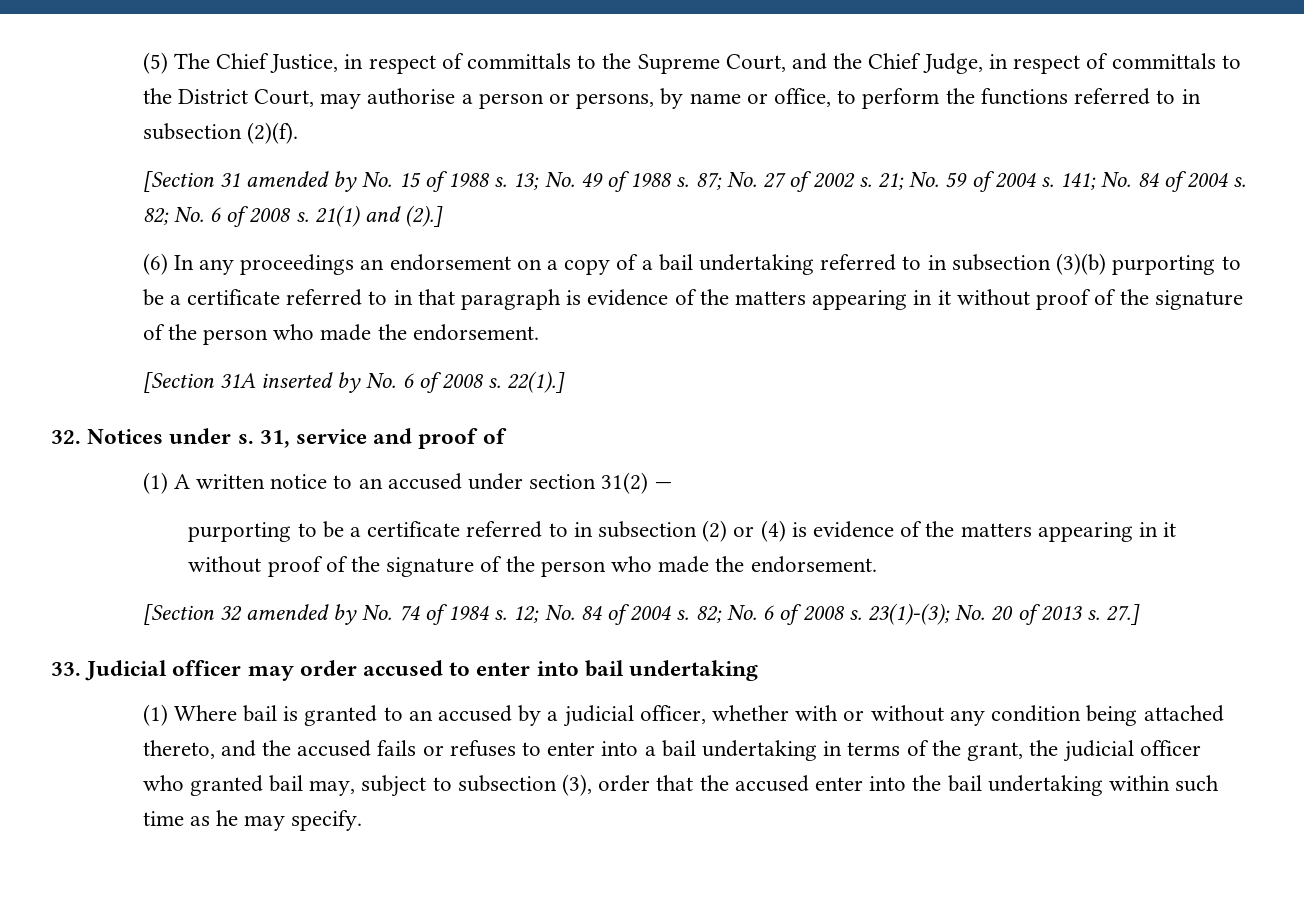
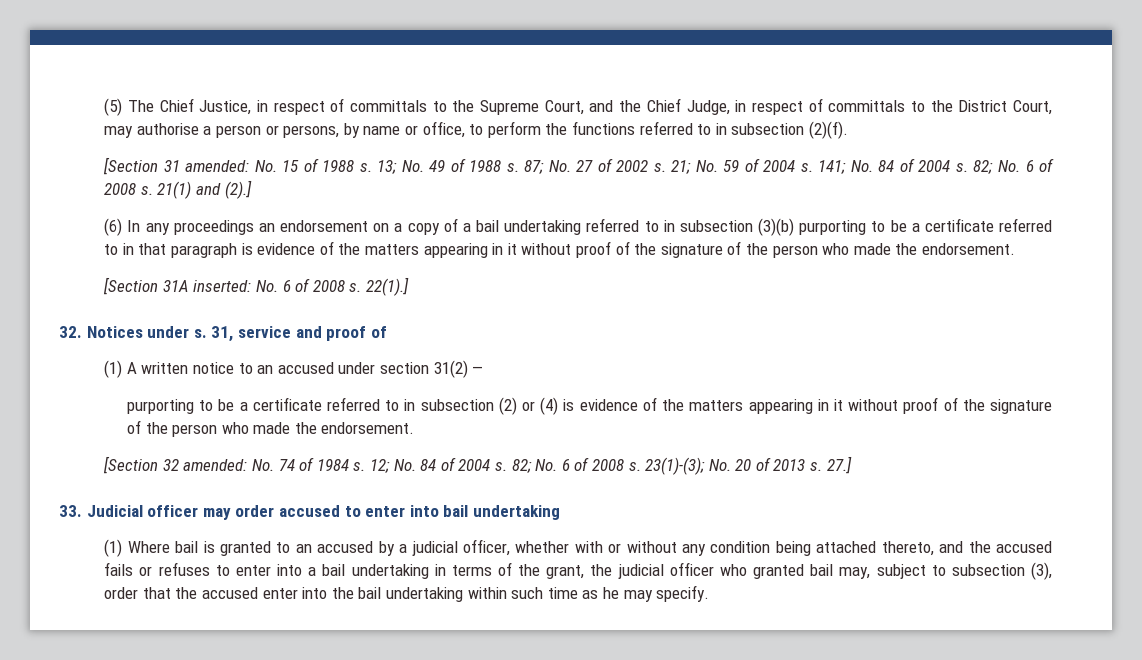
[245,171,358,192] amended by -> [185,160,250,172] amended:
[260,372,362,393] inserted by -> [193,280,252,292] inserted:
[245,604,358,625] amended by -> [183,459,248,471] amended:

